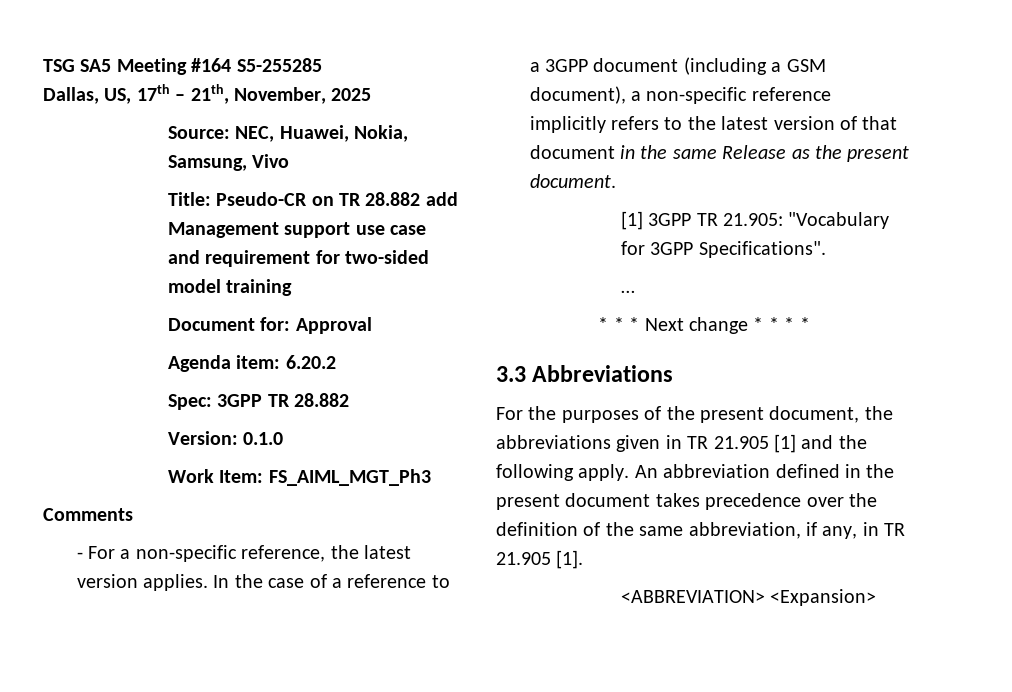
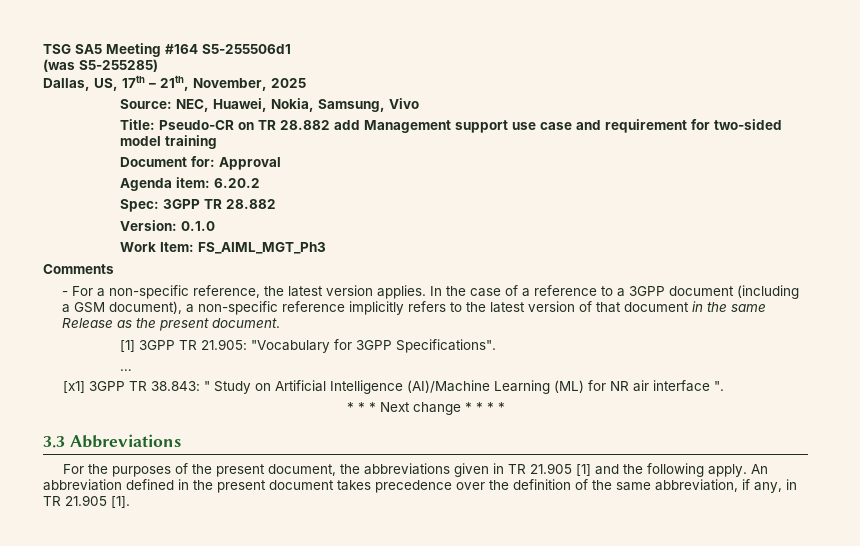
[236,58,322,72] S5-255285 -> [202,44,291,54] [43,59,158,72] S5-255506d1 // (was S5-255285)
(635, 291) none -> [63,380,725,394] // [x1] 3GPP TR 38.843: " Study on Artificial Intelligence (AI)/Machine Learning (ML) for NR air interface ".
[620,589,877,606] // <ABBREVIATION> <Expansion> -> (130, 502) none

